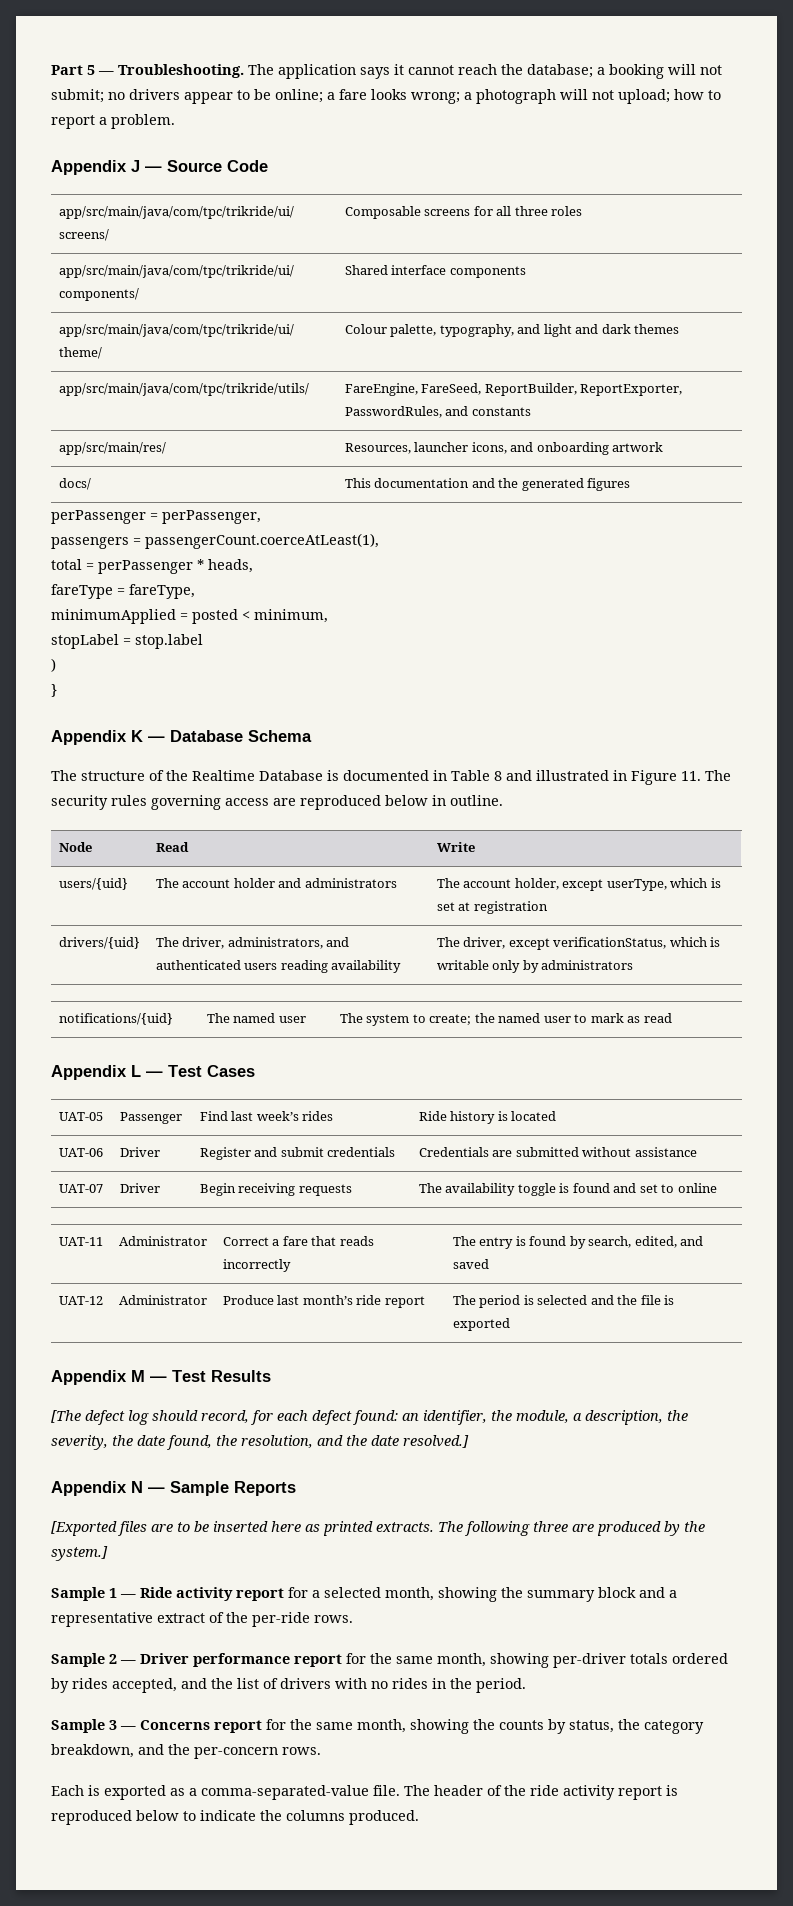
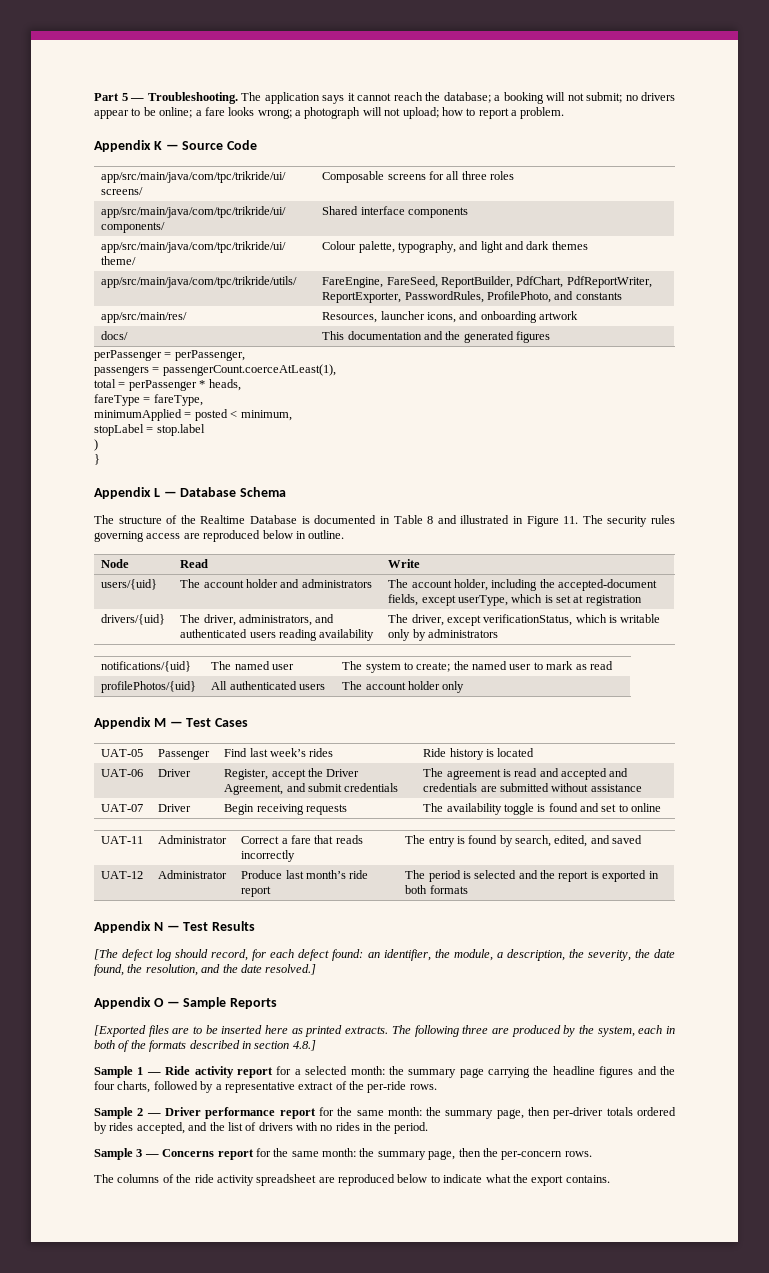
[131,160,140,172] J -> [153,141,162,150] K
(577, 389) none -> [516,276,652,288] PdfChart, PdfReportWriter,
(442, 412) none -> [486,291,551,303] ProfilePhoto,
[131,730,143,742] K -> [153,488,160,497] L
(559, 884) none -> [491,579,658,591] [388,594,419,606] including the accepted-document fields,
[51,1065,141,1080] // Appendix L -> [101,681,197,693] [211,681,325,690] [342,681,465,693] [94,717,166,729] // profilePhotos/{uid} | All authenticated users | The account holder only // Appendix M
[199,1147,396,1160] [418,1147,489,1157] Register and submit credentials | Credentials -> [224,768,360,780] [224,783,399,795] [423,768,629,780] [423,783,478,792] Register, accept the Driver Agreement, and submit credentials | The agreement is read and accepted and credentials
[640,1295,675,1305] [452,1318,510,1331] [51,1370,145,1385] file is exported // Appendix M -> [558,870,659,882] [405,885,468,894] [94,921,163,933] report is exported in both formats // Appendix N
[131,1481,143,1493] N -> [153,998,164,1007] O
[51,1546,108,1561] system.] -> [597,1025,675,1037] [94,1040,316,1052] system, each in both of the formats described in section 4.8.]
[385,1587,665,1602] month, showing the summary block and -> [350,1066,676,1078] [94,1081,214,1093] month: the summary page carrying the headline figures and the four charts, followed by
[437,1653,549,1668] month, showing -> [387,1107,551,1119] month: the summary page, then
[357,1719,704,1734] [51,1744,321,1759] [51,1785,483,1800] month, showing the counts by status, the category breakdown, and the per-concern rows. // Each is exported as a comma-separated-value file. The header -> [322,1148,592,1160] [94,1174,160,1183] month: the summary page, then the per-concern rows. // The columns
[618,1785,678,1800] report is -> [256,1174,335,1186] spreadsheet are
[260,1810,419,1825] the columns produced. -> [485,1174,610,1186] what the export contains.

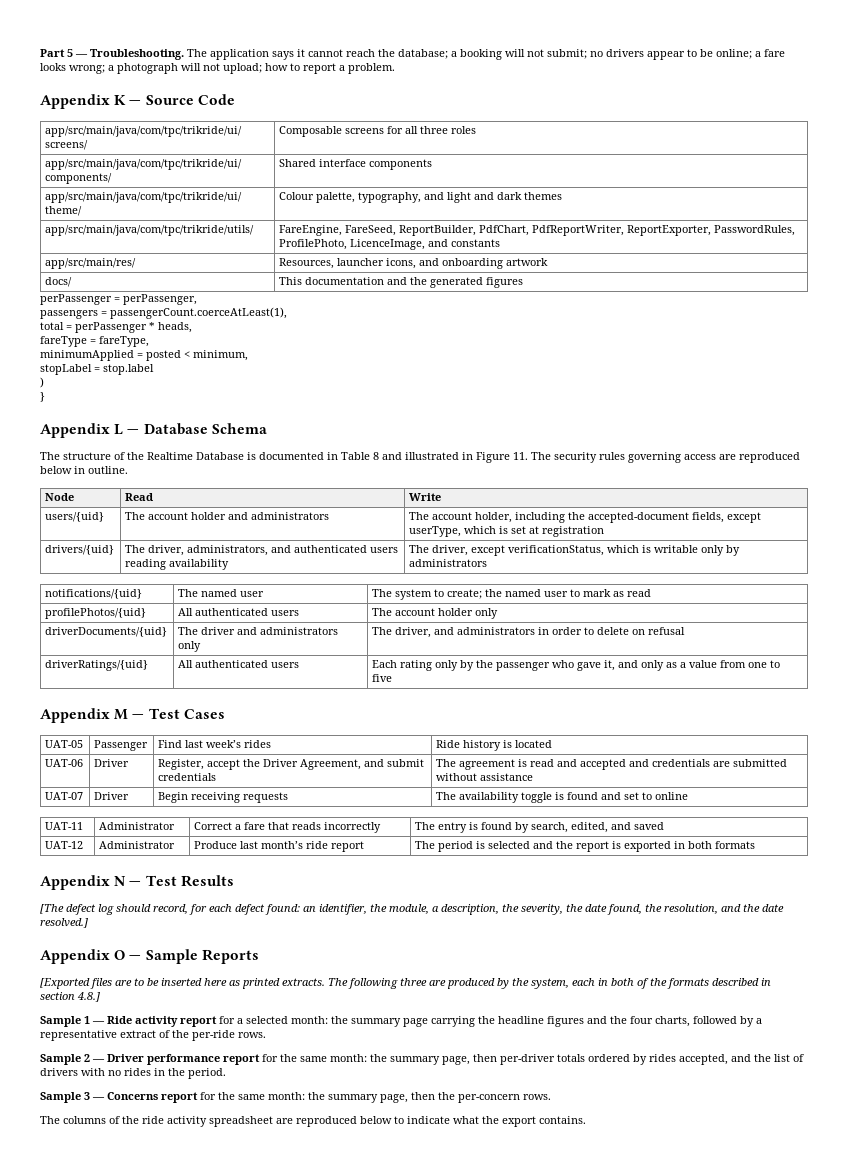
(551, 297) none -> [350,239,426,250] LicenceImage,
(465, 687) none -> [45,627,168,637] [178,627,339,635] [178,641,202,652] [372,627,686,638] [45,660,149,671] [178,660,300,668] [372,660,781,671] [372,674,393,682] // driverDocuments/{uid} | The driver and administrators only | The driver, and administrators in order to delete on refusal // driverRatings/{uid} | All authenticated users | Each rating only by the passenger who gave it, and only as a value from one to five

